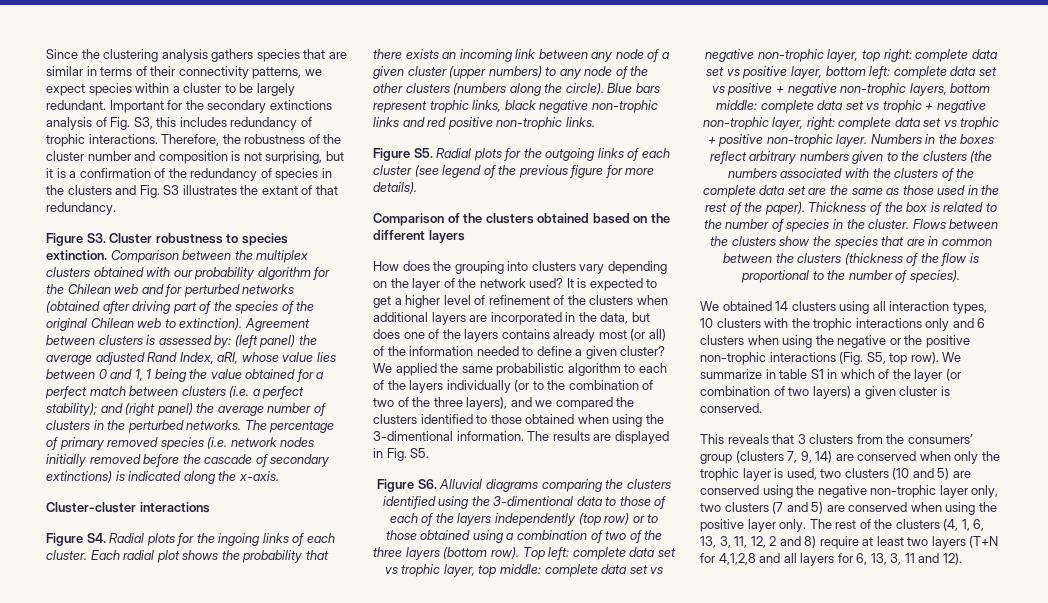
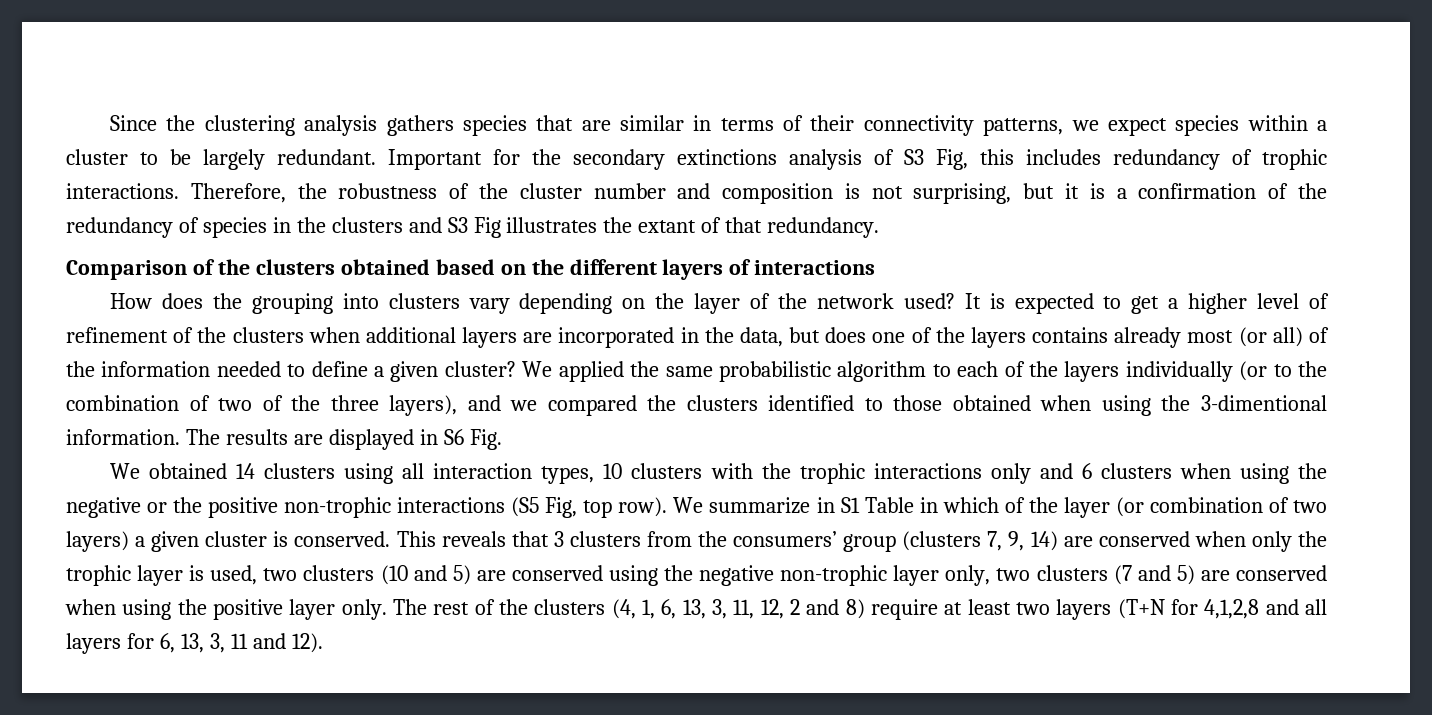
[110,117,153,130] Fig. S3, -> [904,149,968,170] S3 Fig,
[139,185,180,198] Fig. S3 -> [447,217,501,238] S3 Fig
[46,233,288,246] [46,250,309,263] [46,267,331,280] [46,284,295,297] [46,301,315,314] [46,318,310,331] [46,335,317,348] [46,352,336,365] [46,369,325,382] [45,386,305,399] [46,403,326,416] [46,420,335,433] [46,437,315,450] [46,454,330,467] [46,471,279,484] [46,502,210,513] [46,533,335,546] [46,550,329,563] [373,49,670,62] [373,66,649,79] [373,83,660,96] [373,100,658,113] [373,117,595,130] [373,148,670,161] [373,165,655,178] [373,182,417,194] // Figure S3. Cluster robustness to species extinction. Comparison between the multiplex clusters obtained with our probability algorithm for the Chilean web and for perturbed networks (obtained after driving part of the species of the original Chilean web to extinction). Agreement between clusters is assessed by: (left panel) the average adjusted Rand Index, aRI, whose value lies between 0 and 1, 1 being the value obtained for a perfect match between clusters (i.e. a perfect stability); and (right panel) the average number of clusters in the perturbed networks. The percentage of primary removed species (i.e. network nodes initially removed before the cascade of secondary extinctions) is indicated along the x-axis. // Cluster-cluster interactions // Figure S4. Radial plots for the ingoing links of each cluster. Each radial plot shows the probability that there exists an incoming link between any node of a given cluster (upper numbers) to any node of the other clusters (numbers along the circle). Blue bars represent trophic links, black negative non-trophic links and red positive non-trophic links. // Figure S5. Radial plots for the outgoing links of each cluster (see legend of the previous figure for more details). -> (880, 227) none
(465, 236) none -> [729,259,876,275] of interactions
[386,448,430,461] [377,479,671,492] [382,496,667,509] [389,513,659,526] [385,530,663,543] [373,547,676,560] [384,564,664,577] [705,49,998,62] [706,66,997,79] [711,83,991,96] [716,100,986,113] [702,117,1000,130] [707,134,995,147] [709,151,993,164] [727,168,975,181] [702,185,1000,198] [705,202,997,215] [703,219,999,232] [710,236,992,249] [723,253,979,266] [741,270,960,283] Fig. S5. // Figure S6. Alluvial diagrams comparing the clusters identified using the 3-dimentional data to those of each of the layers independently (top row) or to those obtained using a combination of two of the three layers (bottom row). Top left: complete data set vs trophic layer, top middle: complete data set vs negative non-trophic layer, top right: complete data set vs positive layer, bottom left: complete data set vs positive + negative non-trophic layers, bottom middle: complete data set vs trophic + negative non-trophic layer, right: complete data set vs trophic + positive non-trophic layer. Numbers in the boxes reflect arbitrary numbers given to the clusters (the numbers associated with the clusters of the complete data set are the same as those used in the rest of the paper). Thickness of the box is related to the number of species in the cluster. Flows between the clusters show the species that are in common between the clusters (thickness of the flow is proportional to the number of species). -> [443,429,502,450] S6 Fig.
[839,352,886,365] (Fig. S5, -> [511,497,578,518] (S5 Fig,
[779,369,824,379] table S1 -> [840,497,914,513] S1 Table
(762, 408) // -> (391, 539) none

